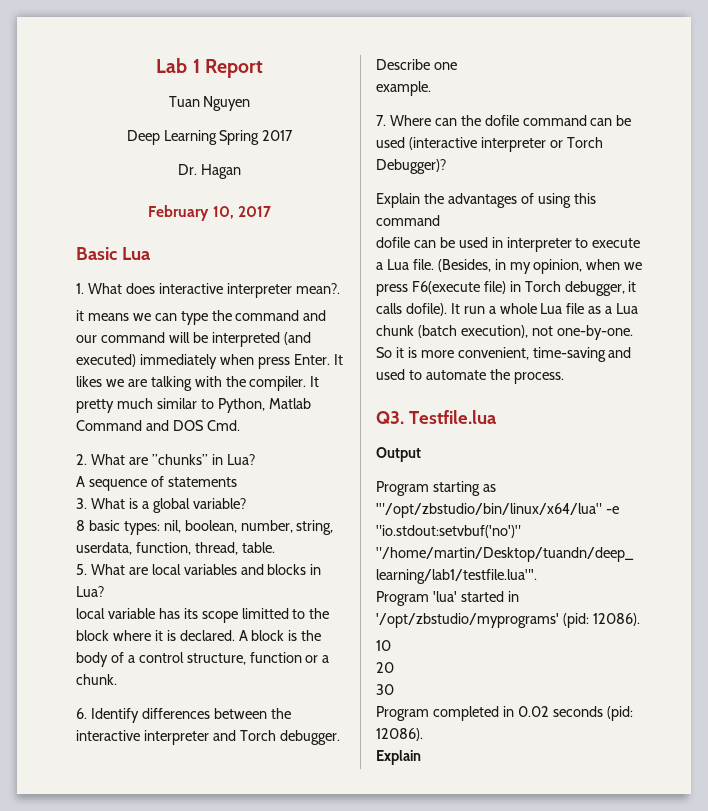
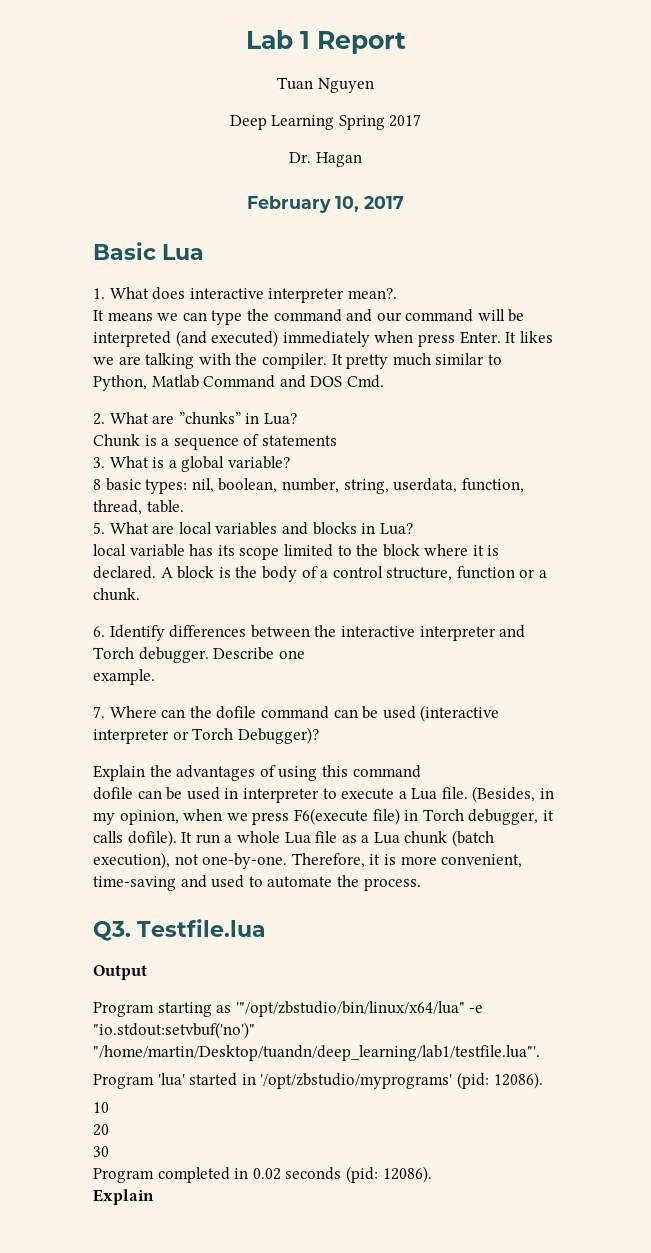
[76,310,84,321] it -> [93,310,104,321] It
[76,476,85,487] A -> [93,434,170,447] Chunk is a
[241,608,289,619] limitted -> [283,544,333,557] limited
[376,347,392,358] So -> [291,853,365,868] Therefore,

